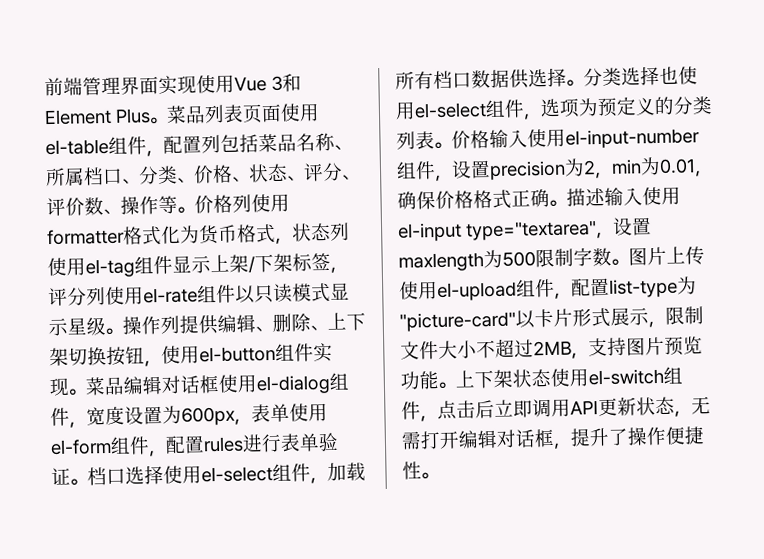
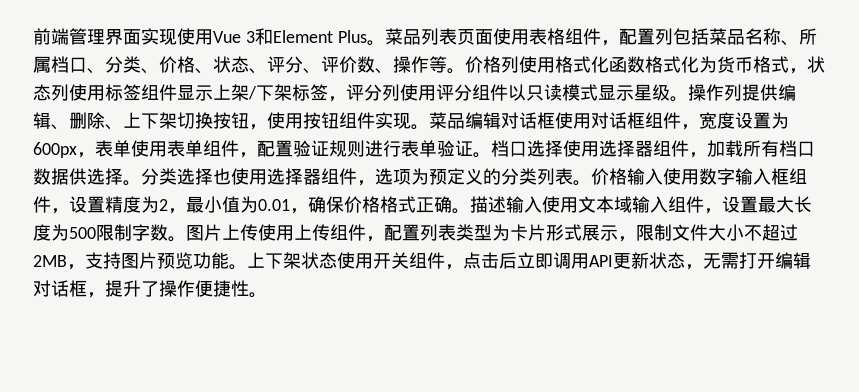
[45,138,109,156] el-table -> [528,28,565,45] 表格
[47,228,125,246] formatter -> [555,56,645,73] 格式化函数
[85,258,135,278] el-tag -> [105,84,141,101] 标签
[143,287,198,304] el-rate -> [436,84,472,101] 评分
[199,345,276,363] el-button -> [303,112,339,129] 按钮
[256,374,331,395] el-dialog -> [591,112,645,129] 对话框
[50,435,244,457] el-form组件，配置rules -> [167,140,365,158] 表单组件，配置验证规则
[201,466,273,483] el-select -> [599,140,653,157] 选择器
[414,102,487,119] el-select -> [267,168,321,185] 选择器
[565,128,700,149] [396,160,566,182] el-input-number组件，设置precision -> [699,168,807,185] [33,196,141,214] 数字输入框组件，设置精度
[611,159,642,174] min -> [186,196,240,213] 最小值
[397,217,652,242] [398,252,484,272] el-input type="textarea"，设置maxlength -> [578,196,812,214] [33,224,51,241] 文本域输入组件，设置最大长度
[437,276,697,301] [399,310,535,332] el-upload组件，配置list-type为"picture-card"以 -> [294,224,510,242] 上传组件，配置列表类型为
[588,368,664,386] el-switch -> [373,252,409,269] 开关

